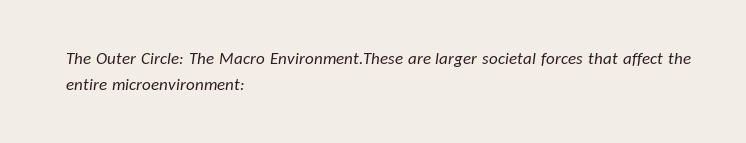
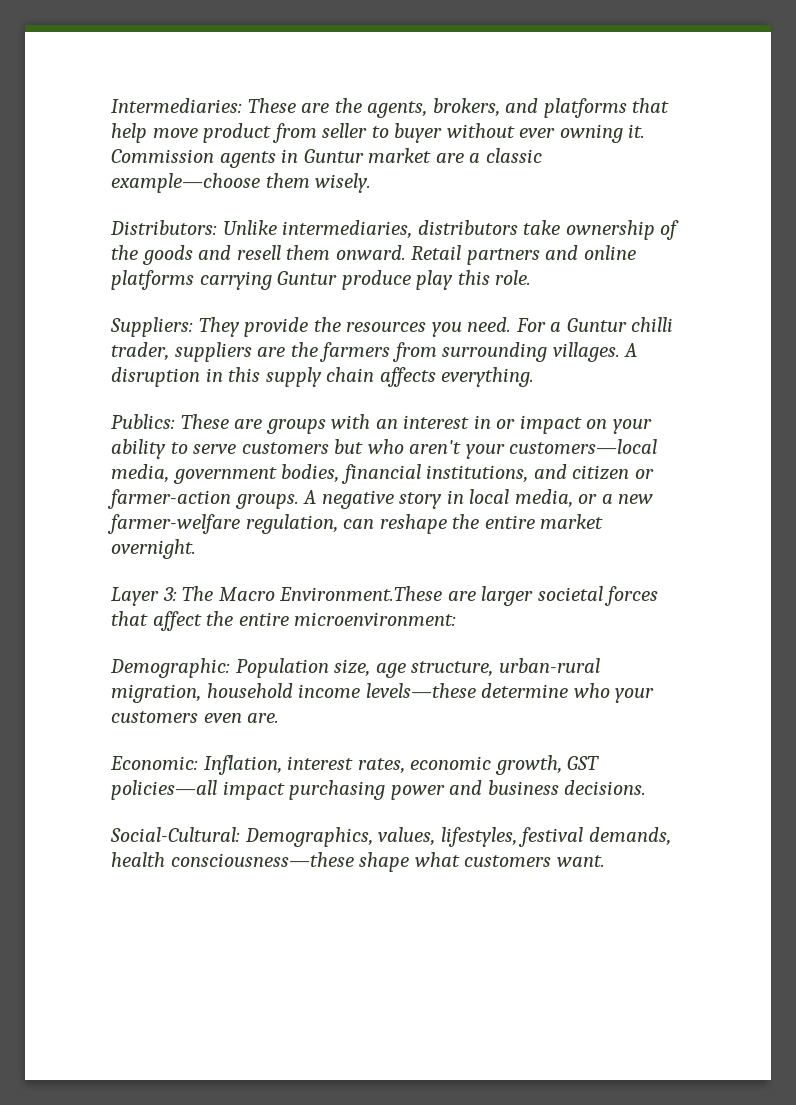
[66,53,184,64] The Outer Circle: -> [111,98,670,118] [111,123,646,143] [111,148,542,168] [111,173,372,193] [110,220,680,240] [111,245,636,265] [111,270,532,290] [110,317,674,337] [111,342,638,362] [111,367,535,387] [111,414,652,434] [111,439,658,459] [111,464,654,484] [107,489,654,509] [107,514,604,534] [111,539,196,559] [111,587,177,606] Intermediaries: These are the agents, brokers, and platforms that help move product from seller to buyer without ever owning it. Commission agents in Guntur market are a classic example—choose them wisely. // Distributors: Unlike intermediaries, distributors take ownership of the goods and resell them onward. Retail partners and online platforms carrying Guntur produce play this role. // Suppliers: They provide the resources you need. For a Guntur chilli trader, suppliers are the farmers from surrounding villages. A disruption in this supply chain affects everything. // Publics: These are groups with an interest in or impact on your ability to serve customers but who aren't your customers—local media, government bodies, financial institutions, and citizen or farmer-action groups. A negative story in local media, or a new farmer-welfare regulation, can reshape the entire market overnight. // Layer 3:
(245, 84) none -> [110,658,600,678] [111,683,655,703] [111,711,280,723] [110,755,600,775] [111,780,647,800] [110,827,671,847] [111,852,605,872] // Demographic: Population size, age structure, urban-rural migration, household income levels—these determine who your customers even are. // Economic: Inflation, interest rates, economic growth, GST policies—all impact purchasing power and business decisions. // Social-Cultural: Demographics, values, lifestyles, festival demands, health consciousness—these shape what customers want.

